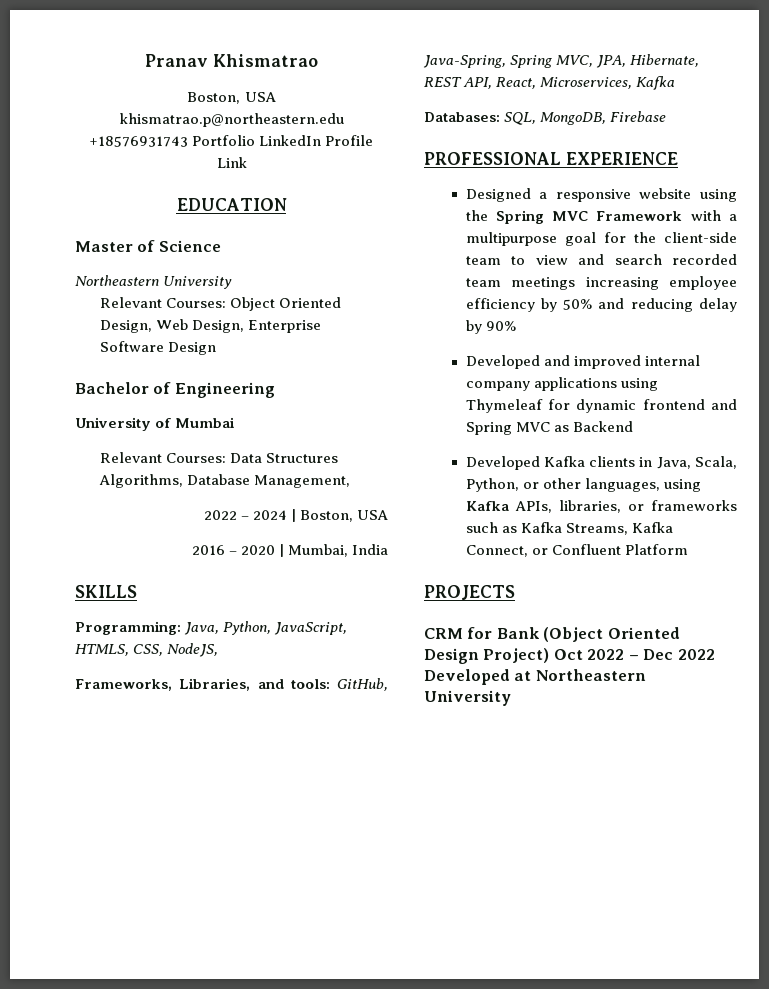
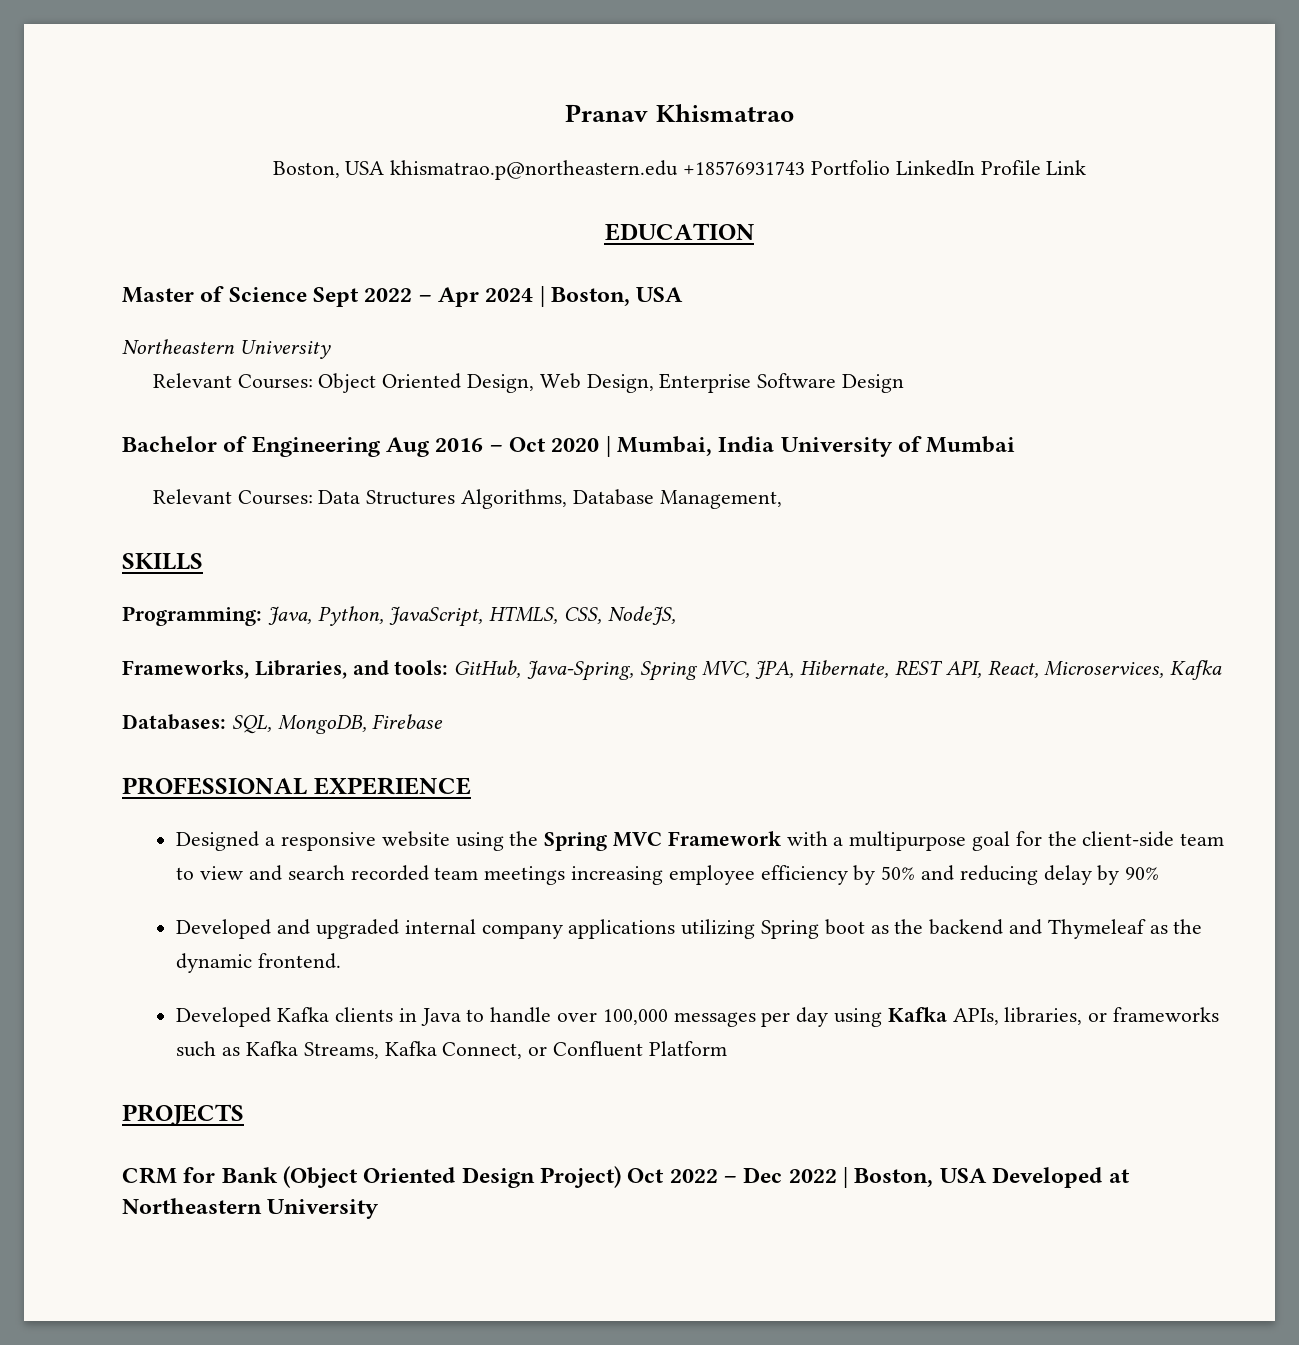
(221, 246) none -> [313,286,684,307] Sept 2022 – Apr 2024 | Boston, USA
(275, 390) // -> [386,436,775,457] Aug 2016 – Oct 2020 | Mumbai, India
[203,509,389,522] [191,544,389,557] // 2022 – 2024 | Boston, USA // 2016 – 2020 | Mumbai, India -> (782, 499) none
[573,355,641,369] improved -> [316,919,400,939] upgraded
[620,378,658,391] [465,399,737,413] [465,421,633,435] [465,456,737,470] [465,478,660,492] using Thymeleaf for dynamic frontend and Spring MVC as Backend // Developed Kafka clients in Java, Scala, Python, or other languages, -> [681,919,1203,939] [176,953,342,973] [176,1007,829,1027] utilizing Spring boot as the backend and Thymeleaf as the dynamic frontend. // Developed Kafka clients in Java to handle over 100,000 messages per day
(715, 654) none -> [843,1167,987,1188] | Boston, USA

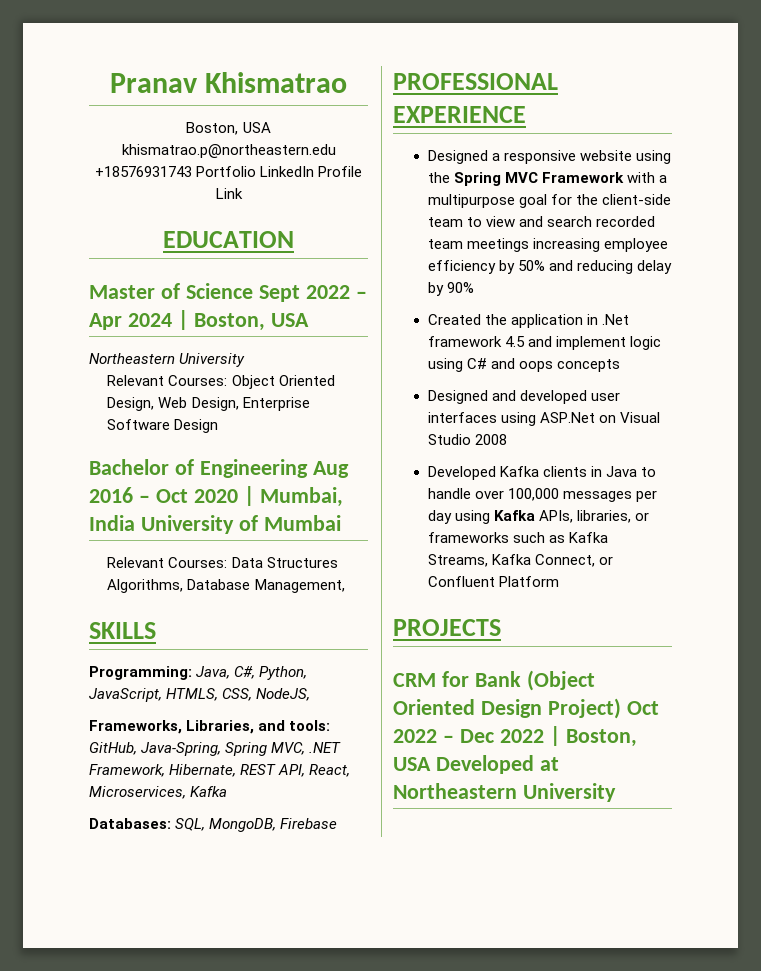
(312, 615) none -> [234,666,256,679] C#,
[755,660,795,679] JPA, -> [309,742,342,753] [89,764,165,777] .NET Framework,
[176,919,1203,939] [176,953,342,973] Developed and upgraded internal company applications utilizing Spring boot as the backend and Thymeleaf as the dynamic frontend. -> [427,314,630,328] [427,336,662,350] [427,358,621,372] [427,390,621,404] [427,412,661,426] [427,434,507,445] Created the application in .Net framework 4.5 and implement logic using C# and oops concepts // Designed and developed user interfaces using ASP.Net on Visual Studio 2008

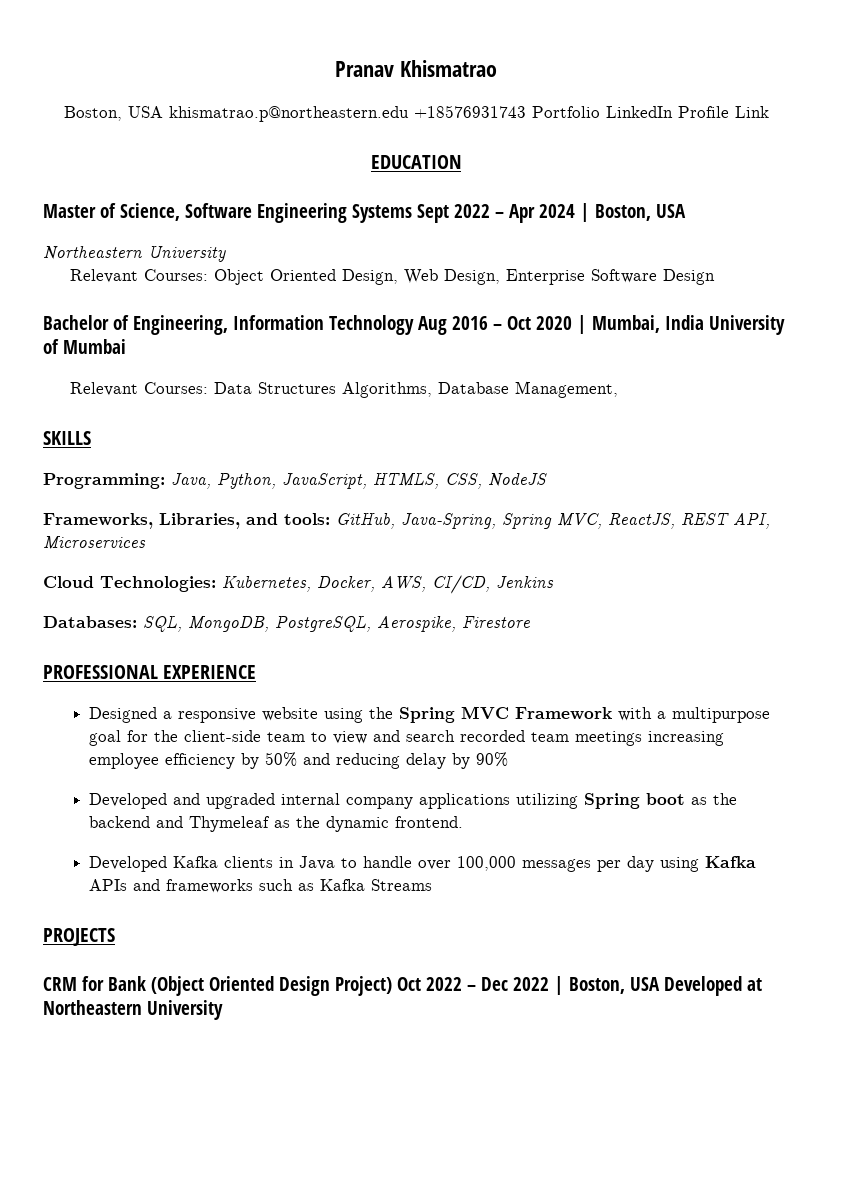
[185,283,253,299] Science -> [120,203,412,223] Science, Software Engineering Systems
[199,459,308,478] Engineering -> [133,315,414,335] Engineering, Information Technology
[234,666,256,679] C#, -> (211, 481) none
[256,688,311,701] NodeJS, -> [488,473,547,487] NodeJS
[309,742,342,753] [89,764,351,777] [89,786,228,799] .NET Framework, Hibernate, REST API, React, Microservices, Kafka -> [608,513,770,529] [43,536,146,549] [43,575,554,594] ReactJS, REST API, Microservices // Cloud Technologies: Kubernetes, Docker, AWS, CI/CD, Jenkins
[280,818,338,829] Firebase -> [275,616,530,632] PostgreSQL, Aerospike, Firestore
[427,314,630,328] [427,336,662,350] [427,358,621,372] [427,390,621,404] [427,412,661,426] [427,434,507,445] Created the application in .Net framework 4.5 and implement logic using C# and oops concepts // Designed and developed user interfaces using ASP.Net on Visual Studio 2008 -> [88,793,737,809] [88,816,463,832] Developed and upgraded internal company applications utilizing Spring boot as the backend and Thymeleaf as the dynamic frontend.
[539,510,650,523] APIs, libraries, or -> [88,879,160,891] APIs and
[427,554,614,567] [427,576,559,587] Streams, Kafka Connect, or Confluent Platform -> [370,879,432,891] Streams

